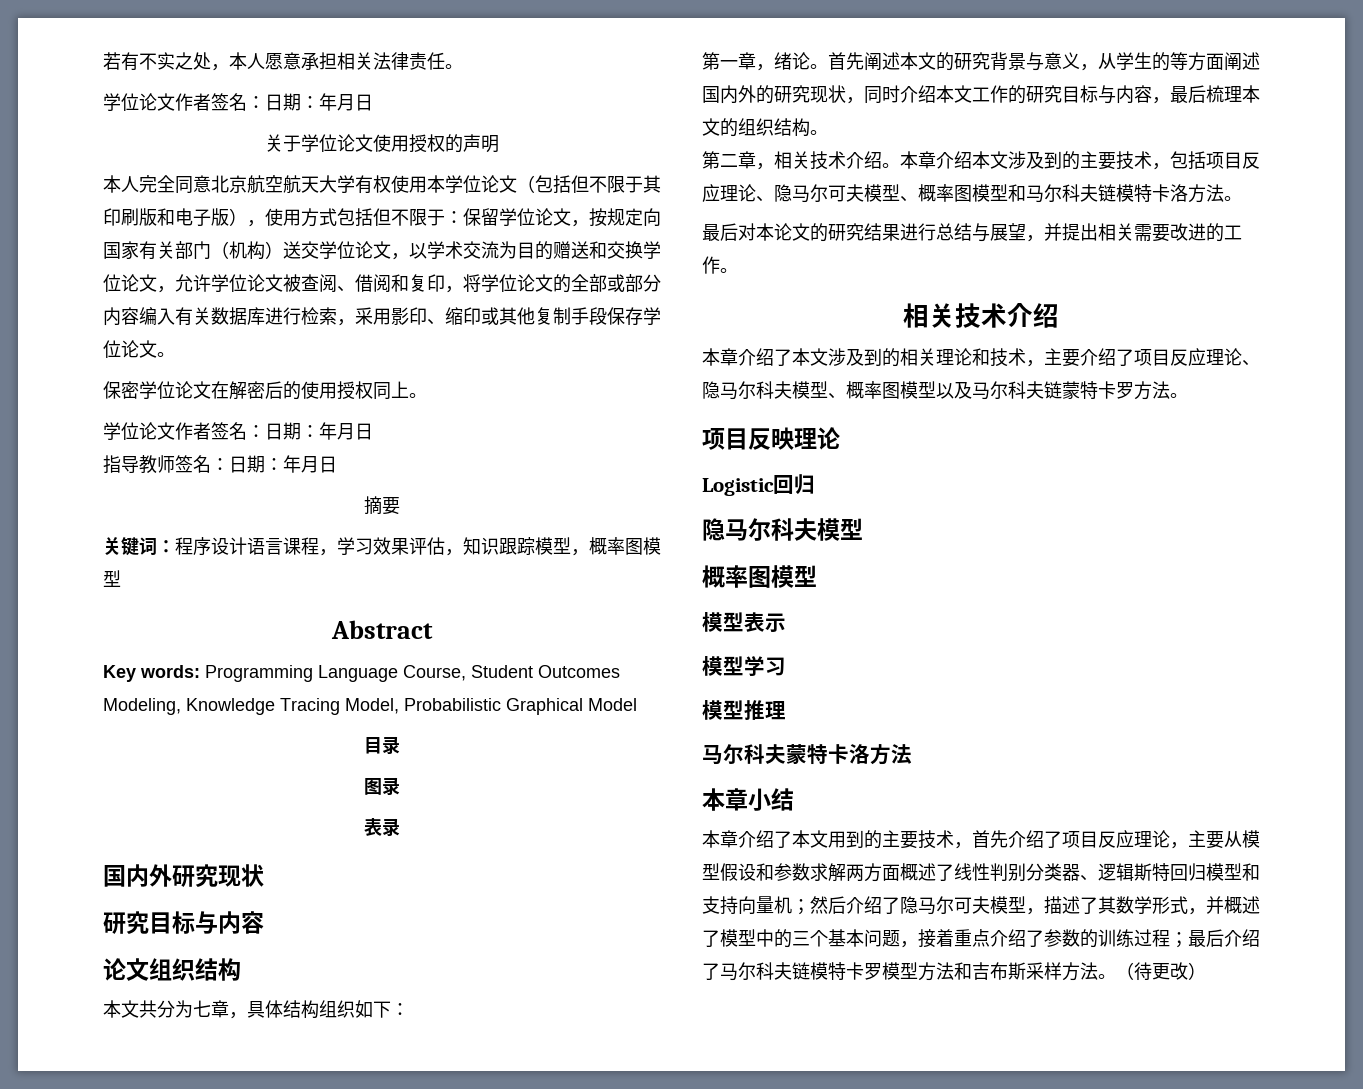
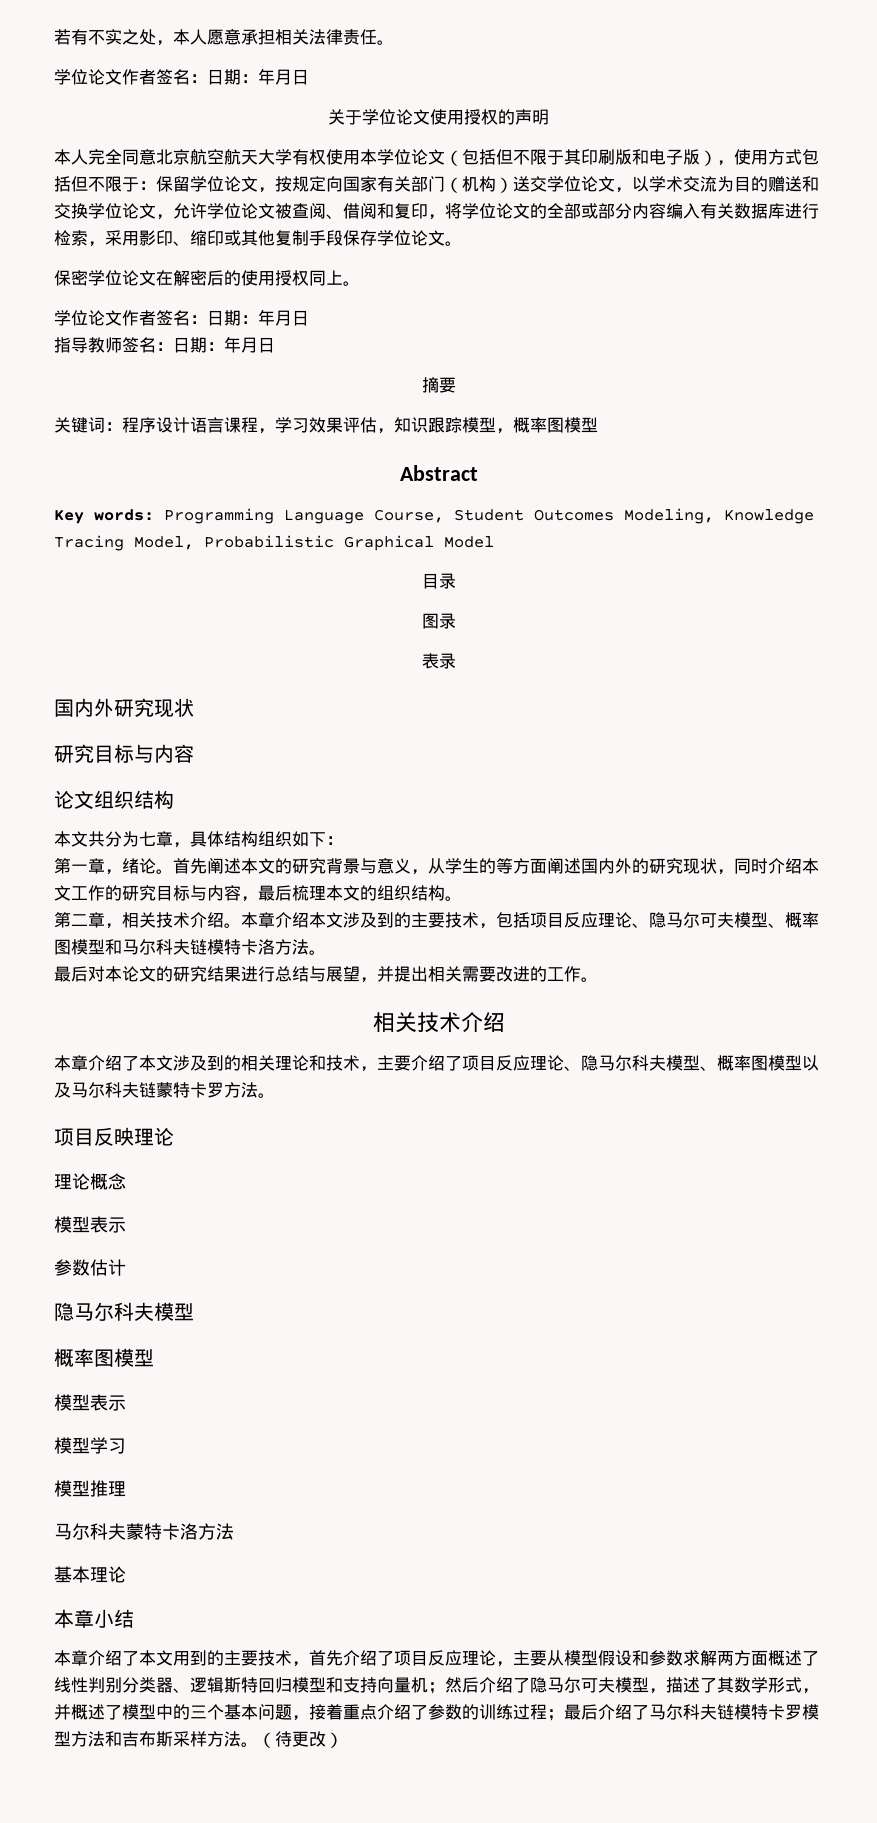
[702,474,815,496] Logistic回归 -> [54,1173,126,1190] [54,1216,126,1233] [54,1259,126,1276] 理论概念 // 模型表示 // 参数估计
(912, 754) none -> [54,1566,126,1583] // 基本理论

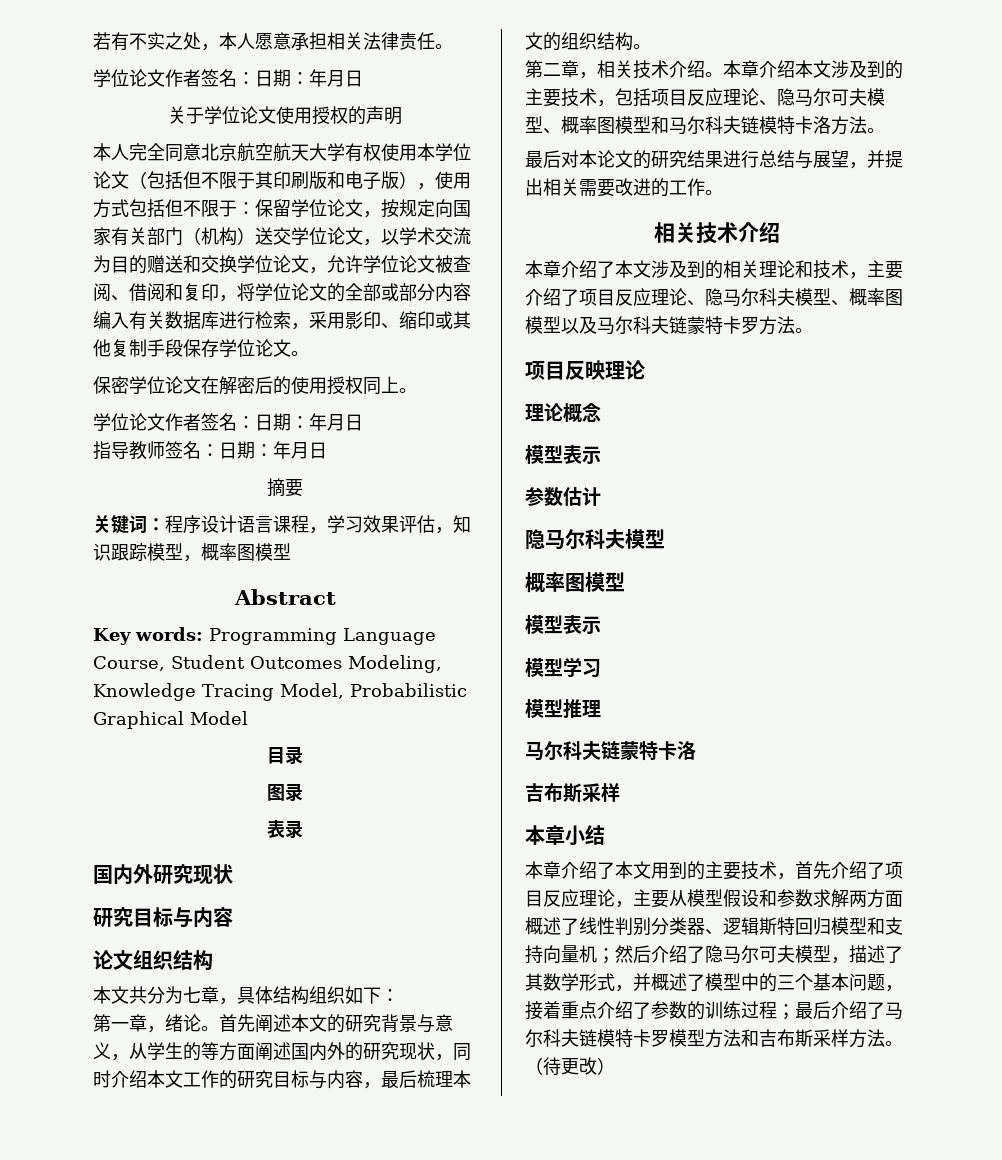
(126, 1531) none -> [601,741,620,760] 链
[198,1523,234,1540] [54,1566,126,1583] 方法 // 基本理论 -> [525,783,620,802] // 吉布斯采样

